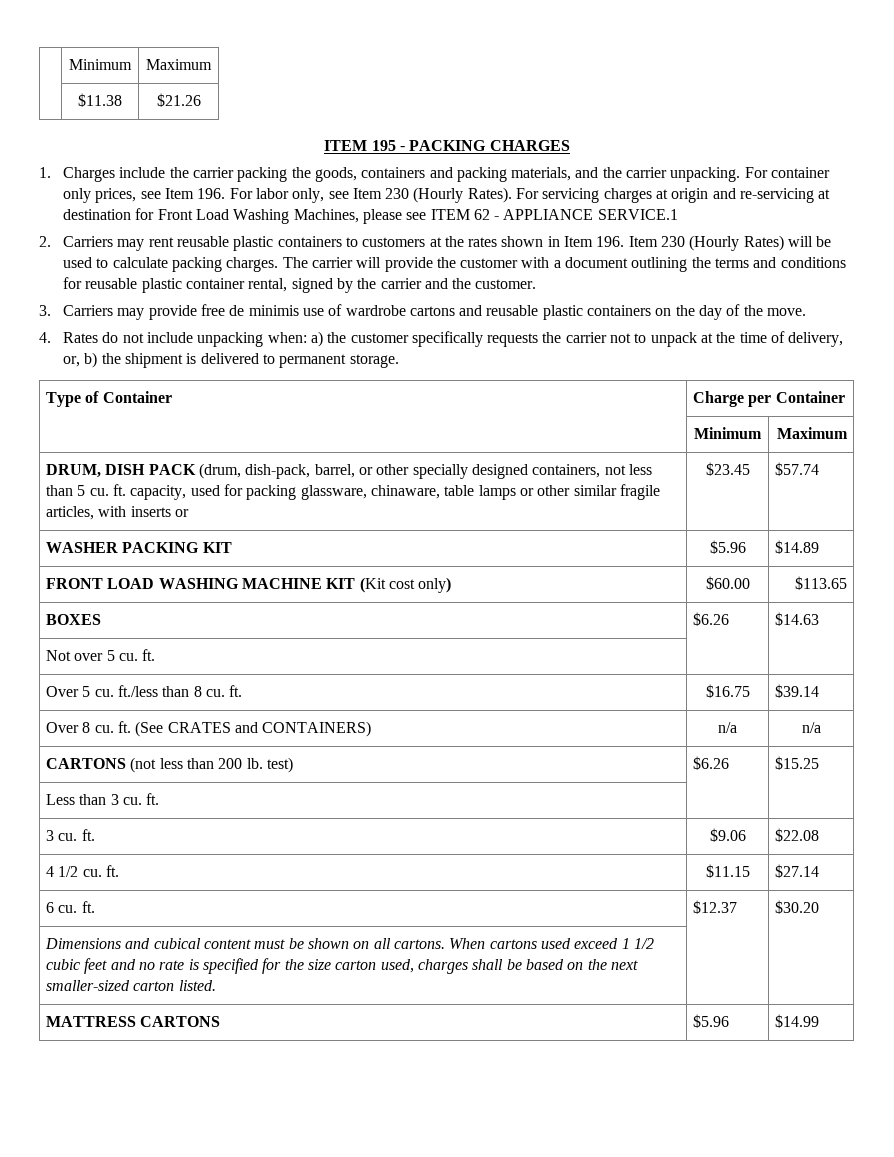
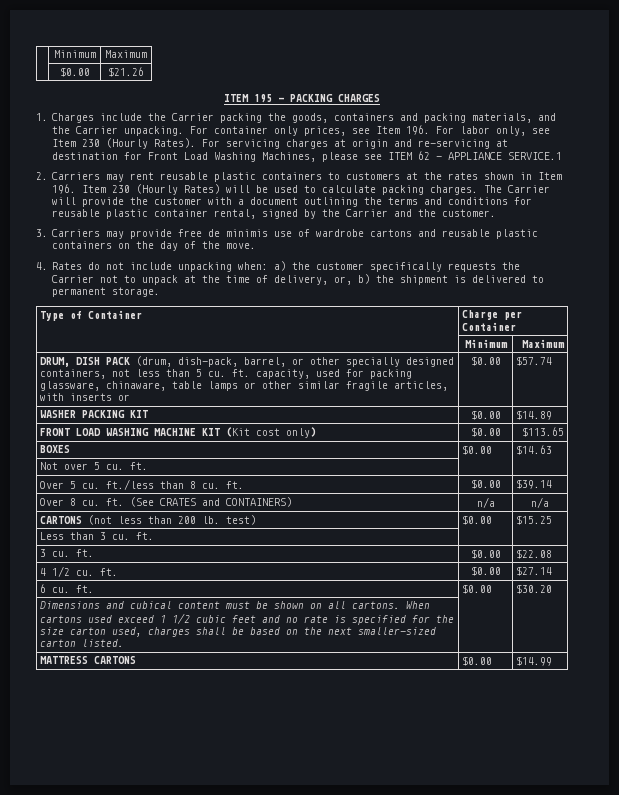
[78,93,122,107] $11.38 -> [59,67,90,77] $0.00
[192,167,234,178] carrier -> [172,113,215,121] Carrier
[626,167,668,178] carrier -> [76,126,119,134] Carrier
[311,257,353,268] carrier -> [508,185,551,193] Carrier
[380,278,422,289] carrier -> [346,209,389,217] Carrier
[565,332,607,343] carrier -> [52,275,95,283] Carrier
[705,462,750,476] $23.45 -> [470,356,501,366] $0.00
[709,540,746,554] $5.96 -> [470,410,501,420] $0.00
[705,576,750,590] $60.00 -> [470,427,501,437] $0.00
[693,612,730,626] $6.26 -> [462,445,493,455] $0.00
[705,684,750,698] $16.75 -> [470,479,501,489] $0.00
[693,756,730,770] $6.26 -> [462,515,493,525] $0.00
[709,828,746,842] $9.06 -> [470,549,501,559] $0.00
[705,864,750,878] $11.15 -> [470,566,501,576] $0.00
[693,900,738,914] $12.37 -> [462,584,493,594] $0.00
[693,1014,730,1028] $5.96 -> [462,656,493,666] $0.00

